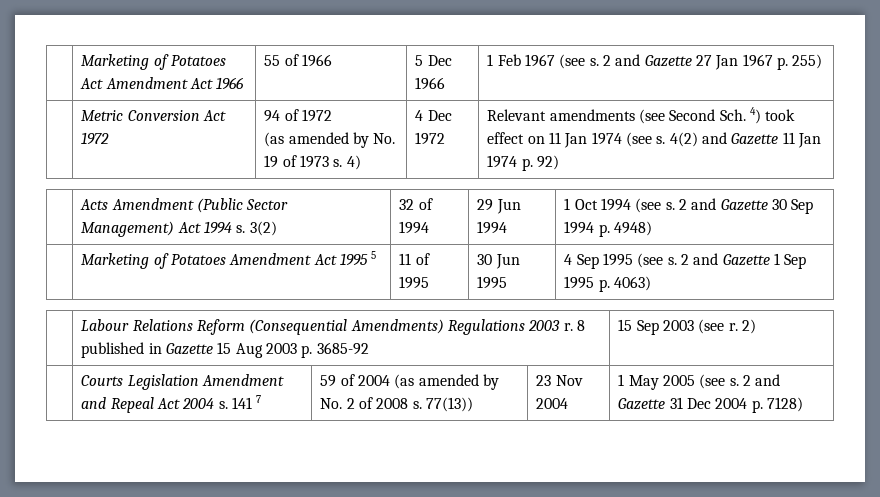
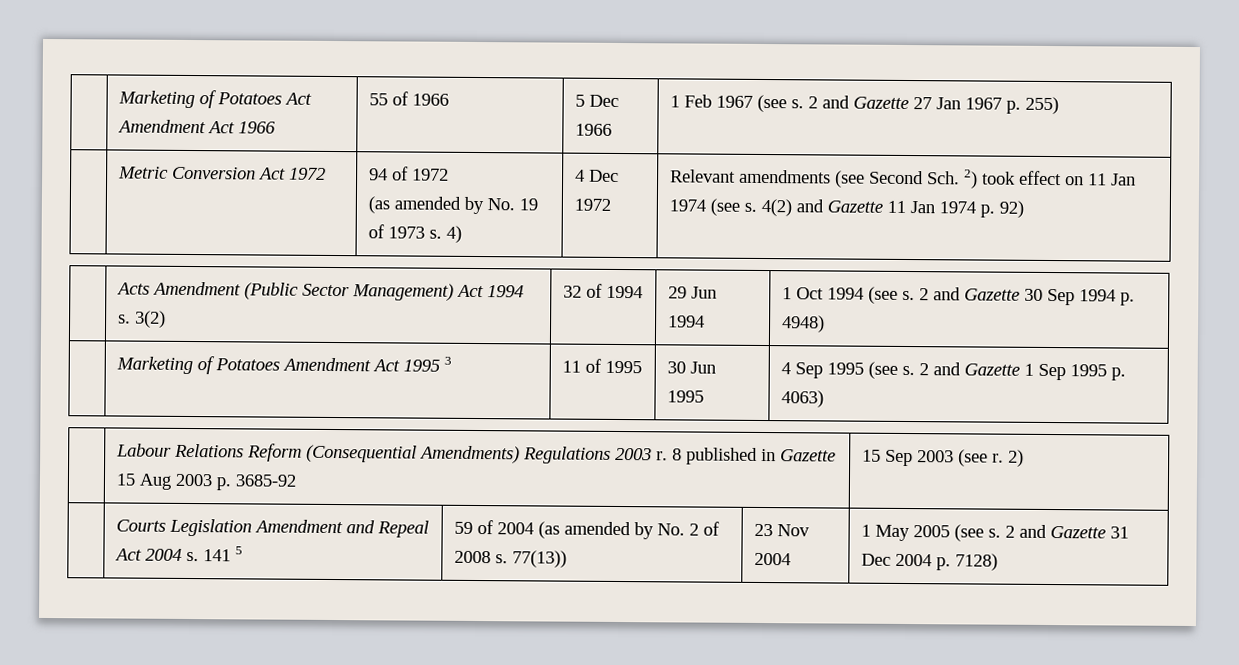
[750,107,762,124] 4) -> [964,169,979,189] 2)
[371,251,377,259] 5 -> [444,356,453,365] 3
[256,395,262,403] 7 -> [235,546,244,555] 5

